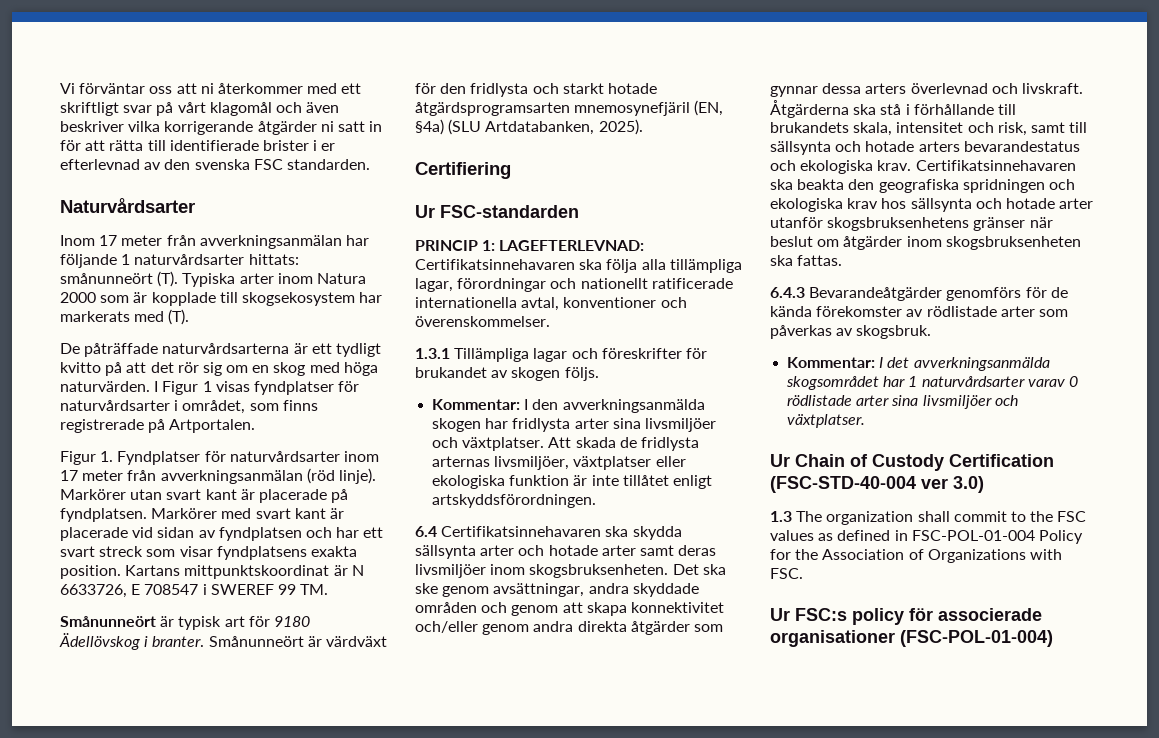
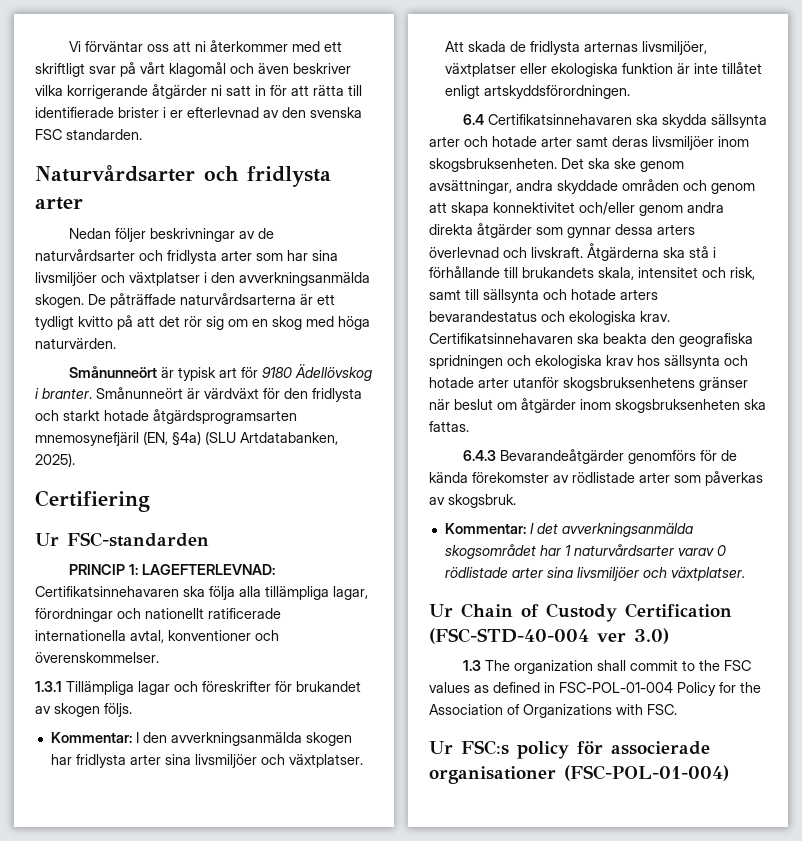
[60,235,369,249] [60,254,299,268] [60,271,366,287] [60,292,383,306] [60,309,190,325] // Inom 17 meter från avverkningsanmälan har följande 1 naturvårdsarter hittats: smånunneört (T). Typiska arter inom Natura 2000 som är kopplade till skogsekosystem har markerats med (T). // -> [204,166,331,187] [35,197,83,210] [68,228,274,242] [35,249,338,264] [35,272,370,286] [35,294,84,308] och fridlysta arter // Nedan följer beskrivningar av de naturvårdsarter och fridlysta arter som har sina livsmiljöer och växtplatser i den avverkningsanmälda skogen.
[154,381,360,395] [60,400,318,414] [60,419,256,433] [60,451,379,465] [60,468,376,484] [60,489,349,503] [60,508,344,522] [60,527,384,541] [60,546,357,560] [60,565,364,579] [60,584,329,598] I Figur 1 visas fyndplatser för naturvårdsarter i området, som finns registrerade på Artportalen. // Figur 1. Fyndplatser för naturvårdsarter inom 17 meter från avverkningsanmälan (röd linje). Markörer utan svart kant är placerade på fyndplatsen. Markörer med svart kant är placerade vid sidan av fyndplatsen och har ett svart streck som visar fyndplatsens exakta position. Kartans mittpunktskoordinat är N 6633726, E 708547 i SWEREF 99 TM. -> (116, 343) none

